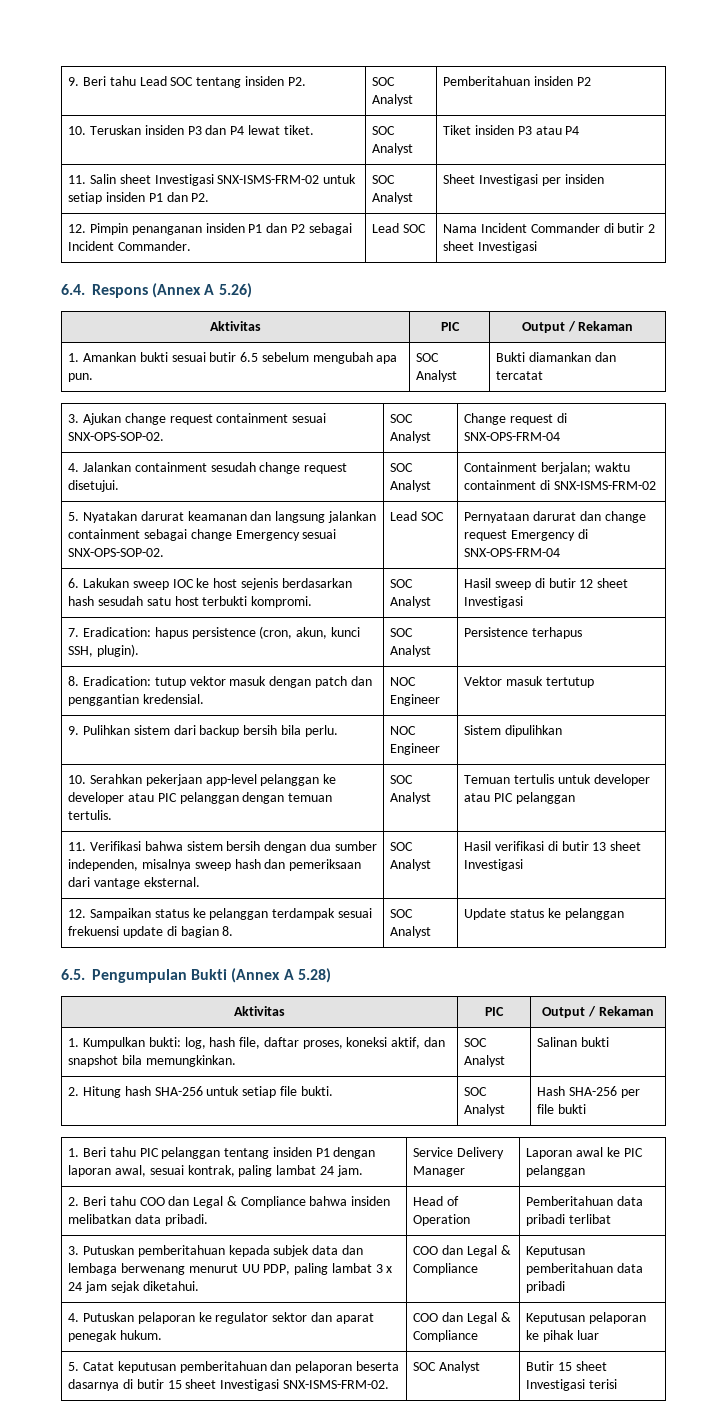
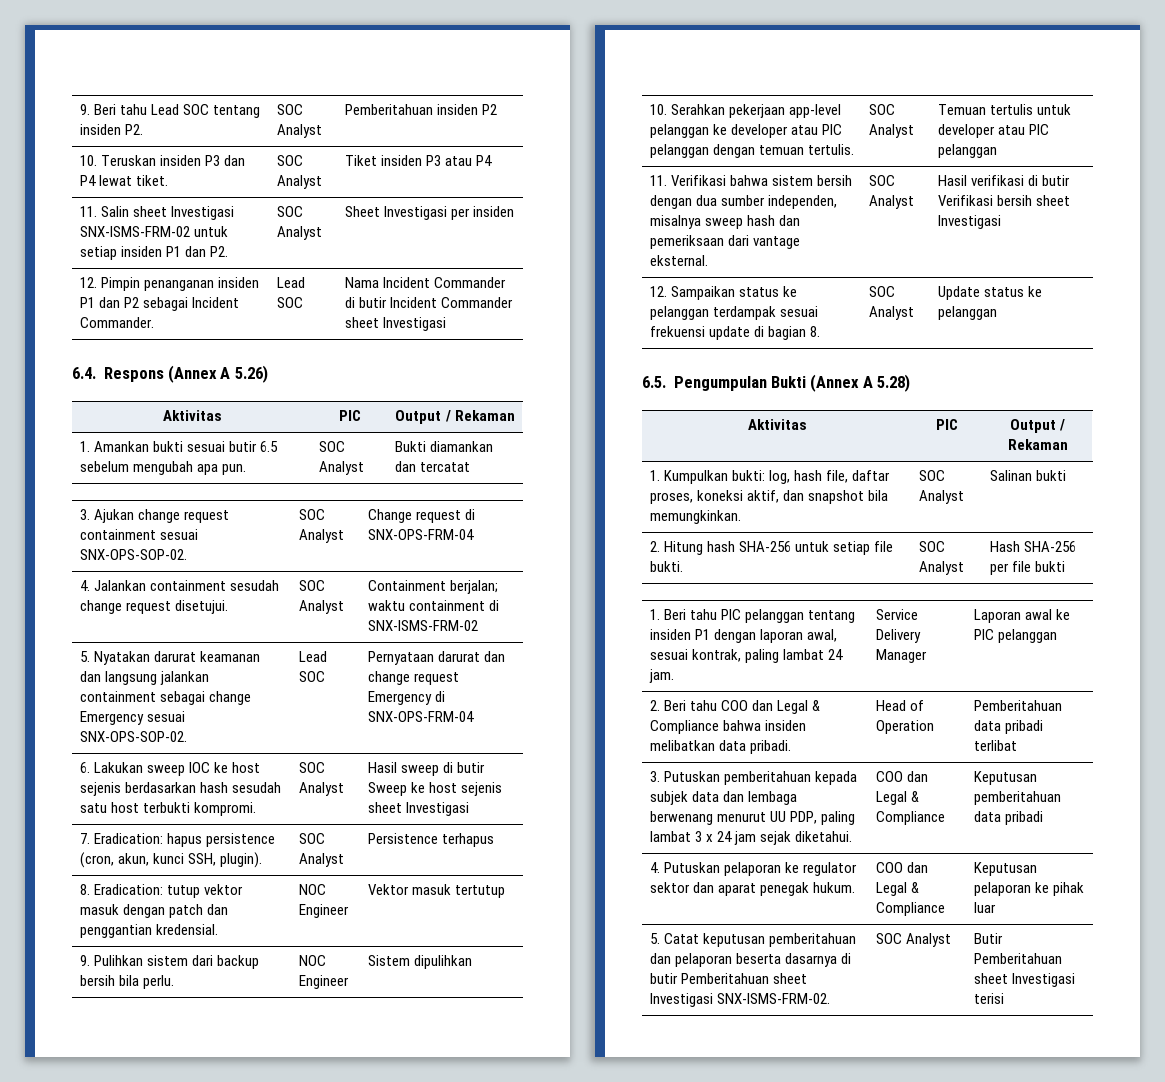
[648,224,656,233] 2 -> [389,297,514,308] Incident Commander
[579,579,594,588] 12 -> [367,782,503,796] Sweep ke host sejenis
[592,842,607,851] 13 -> [937,195,1032,206] Verifikasi bersih
[167,1380,182,1389] 15 -> [680,973,769,984] Pemberitahuan
[558,1362,573,1371] 15 -> [973,953,1062,964] Pemberitahuan

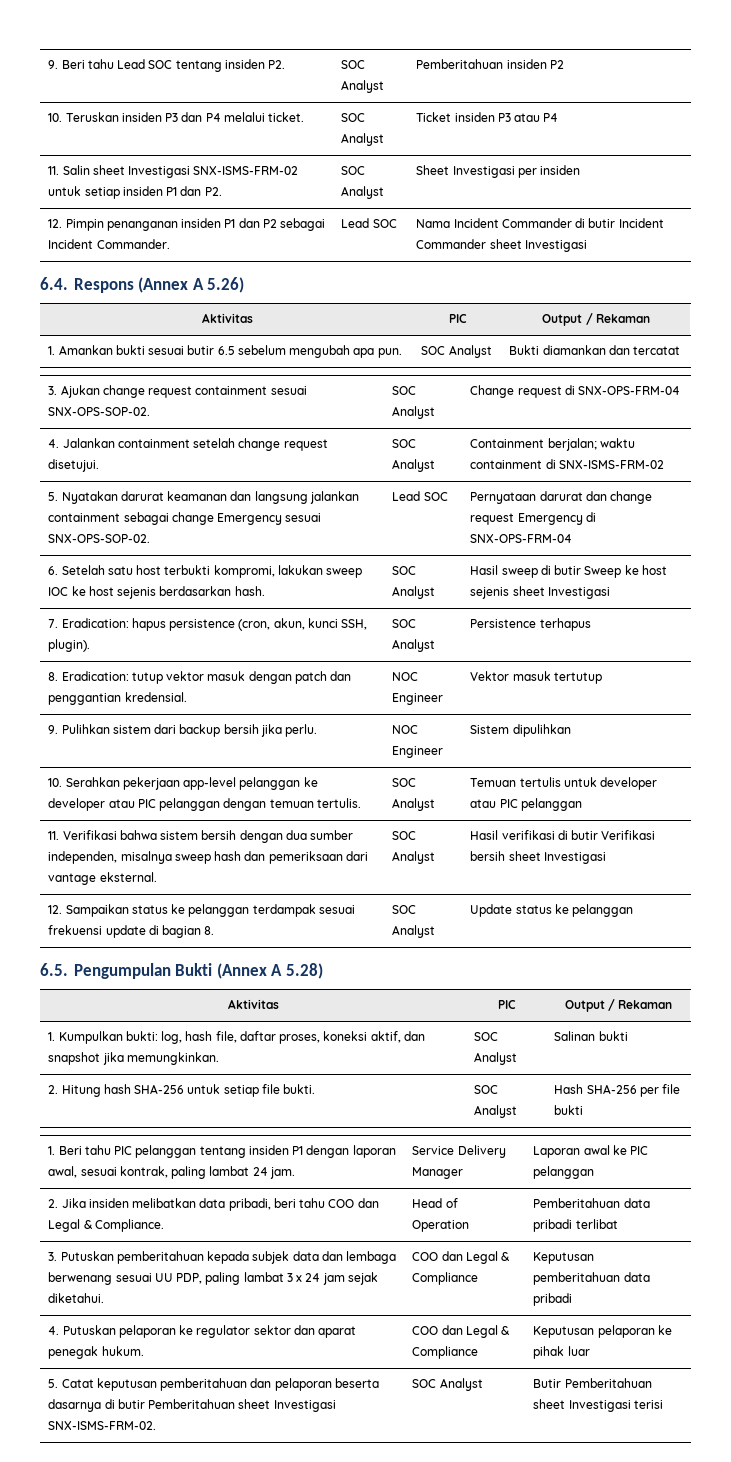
[98,175,168,186] [276,155,303,166] [276,175,322,189] [344,155,377,166] lewat tiket. | SOC Analyst | Tiket -> [223,112,305,122] [341,113,366,122] [341,133,385,146] [416,112,452,122] melalui ticket. | SOC Analyst | Ticket
[230,580,280,591] sesudah -> [193,438,236,448] setelah
[93,762,143,773] Lakukan -> [61,565,323,578] Setelah satu host terbukti kompromi, lakukan
[199,782,282,793] [79,802,257,816] hash sesudah satu host terbukti kompromi. -> [234,586,265,596] hash.
[118,975,139,986] bila -> [260,724,282,737] jika
[868,490,889,501] bila -> [102,1052,124,1065] jika
[663,700,686,711] Beri -> [61,1198,296,1211] Jika insiden melibatkan data pribadi, beri
[649,720,806,734] [649,740,791,754] Compliance bahwa insiden melibatkan data pribadi. -> [94,1219,164,1232] Compliance.
[716,812,766,822] menurut -> [115,1273,152,1282] sesuai

